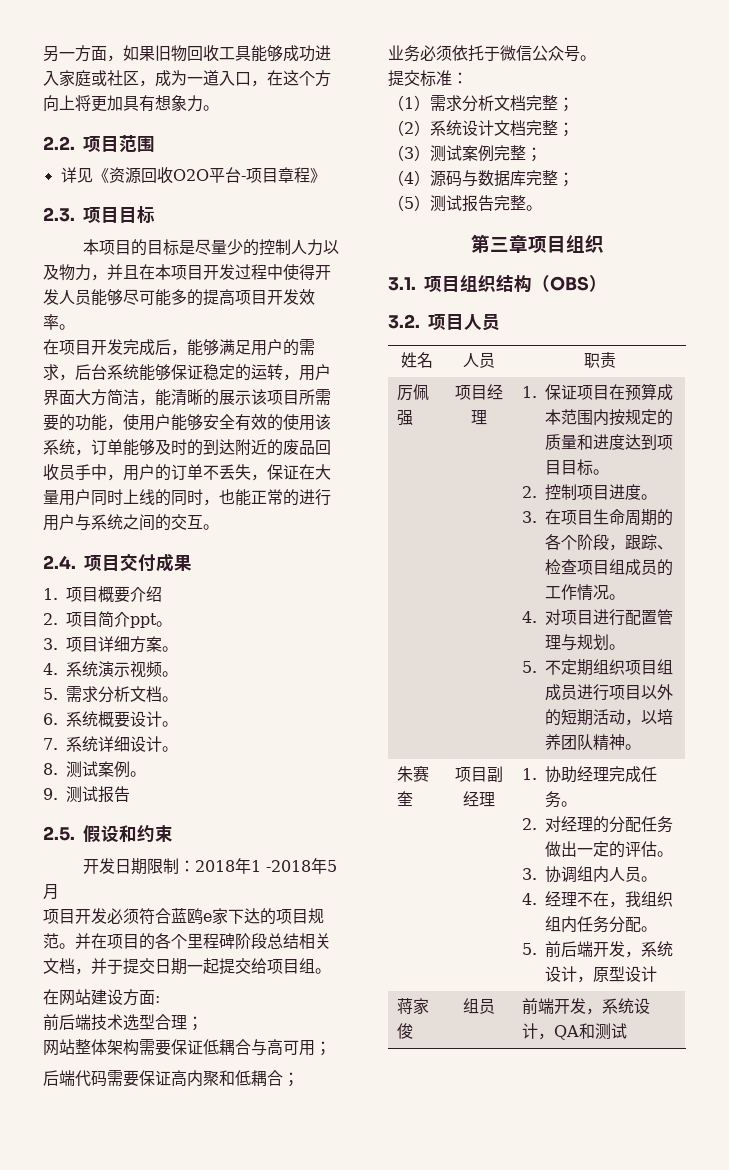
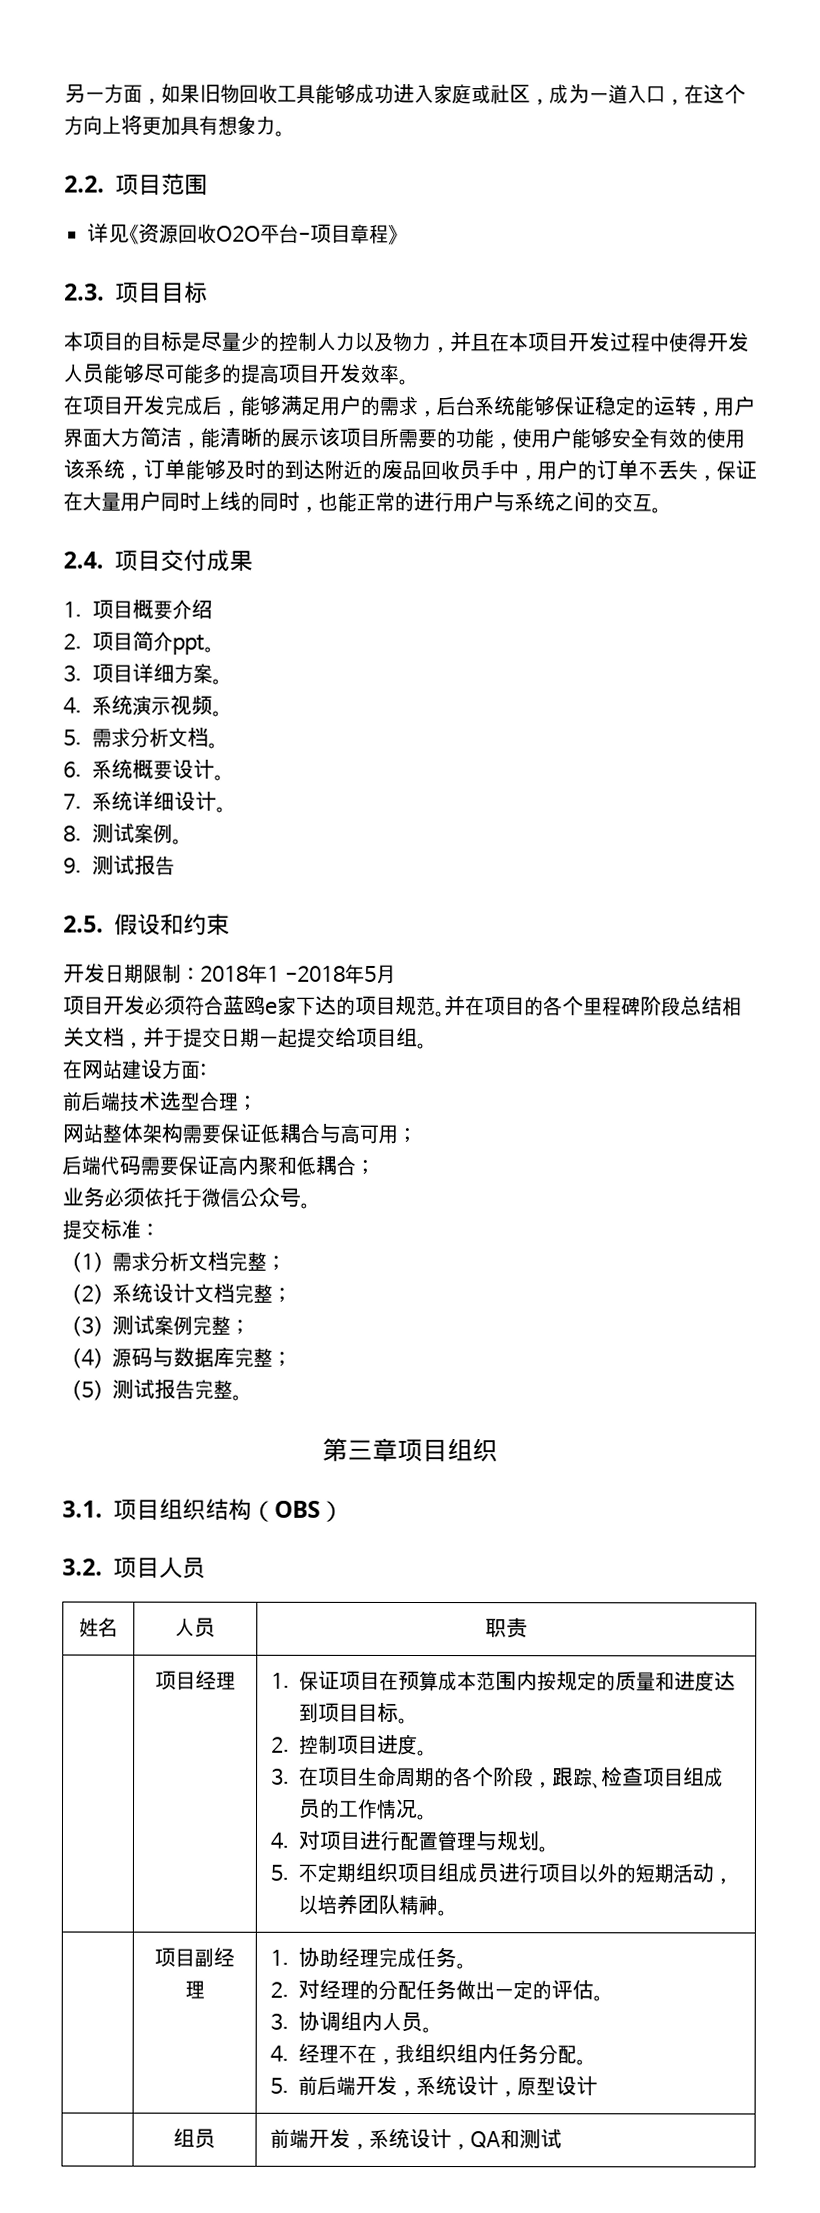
[396,384,429,401] [396,410,413,426] 厉佩强 -> (528, 1628) none
[396,765,429,782] [396,791,413,807] 朱赛奎 -> (448, 1913) none
[396,998,429,1015] [396,1023,413,1039] 蒋家俊 -> (599, 2086) none

